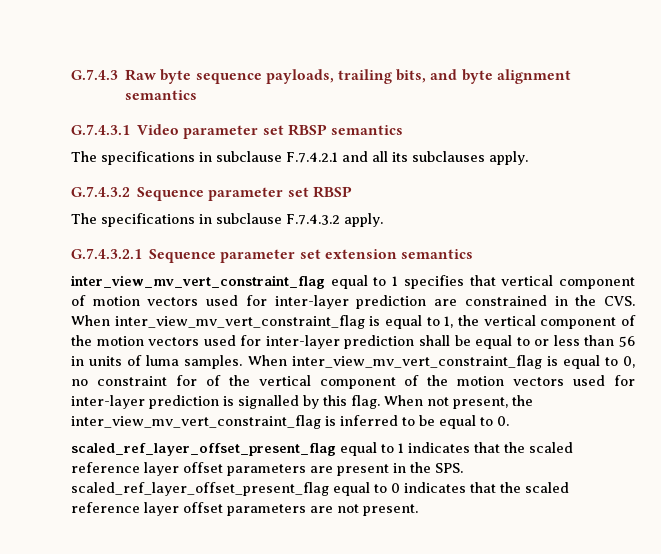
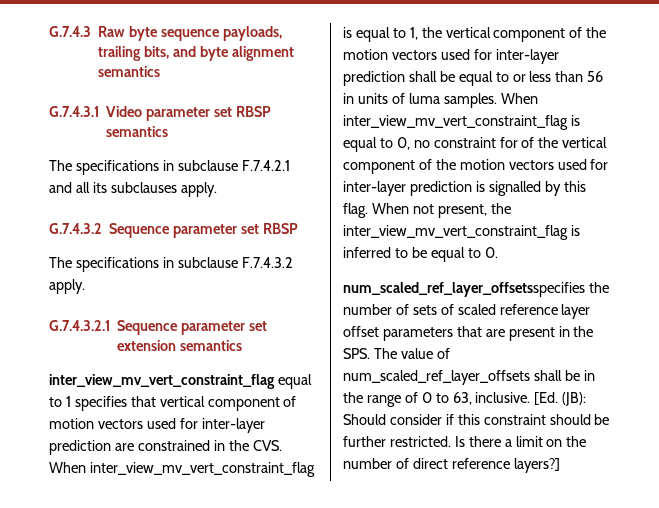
[71,442,573,456] [71,462,306,476] scaled_ref_layer_offset_present_flag equal to 1 indicates that the scaled reference layer offset parameters -> [343,282,609,297] [343,304,591,319] [343,326,482,341] num_scaled_ref_layer_offsetsspecifies the number of sets of scaled reference layer offset parameters that
[71,482,569,496] [71,502,418,516] scaled_ref_layer_offset_present_flag equal to 0 indicates that the scaled reference layer offset parameters are not present. -> [373,348,450,359] [343,370,595,385] [343,392,587,407] [343,414,610,425] [343,436,587,447] [343,458,560,473] The value of num_scaled_ref_layer_offsets shall be in the range of 0 to 63, inclusive. [Ed. (JB): Should consider if this constraint should be further restricted. Is there a limit on the number of direct reference layers?]

